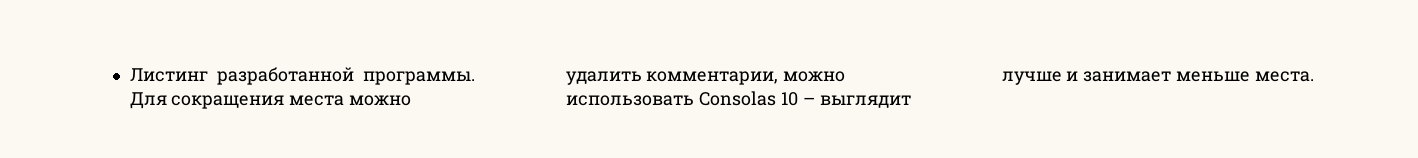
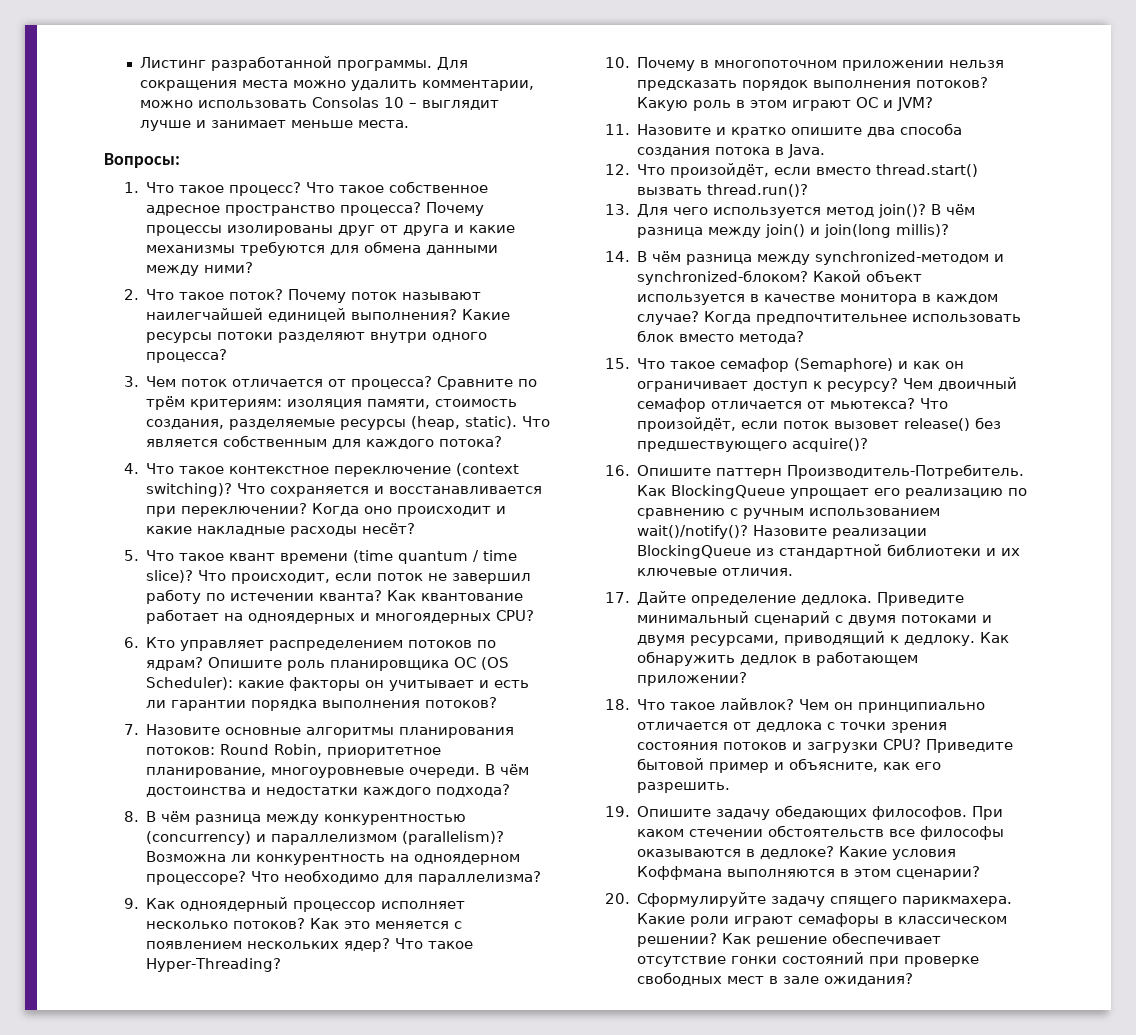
(1315, 76) none -> [104,153,180,168] [123,181,489,196] [146,202,485,216] [146,225,516,236] [146,241,499,256] [146,262,254,276] [123,289,482,303] [146,308,511,322] [146,332,488,343] [146,349,228,363] [123,376,538,390] [146,396,518,410] [146,416,551,430] [146,435,503,449] [123,463,520,477] [146,483,543,497] [146,503,507,517] [146,523,416,537] [123,550,518,564] [146,570,532,584] [146,589,524,604] [146,609,535,624] [123,637,497,651] [146,657,510,671] [146,677,530,691] [146,697,498,711] [123,724,515,738] [146,744,442,758] [146,764,530,778] [146,784,511,797] [123,811,467,825] [146,831,505,845] [146,851,521,865] [146,870,542,885] [123,897,466,912] [146,918,463,929] [146,938,474,952] [146,958,282,972] [604,57,1005,71] [637,77,989,91] [637,97,934,111] [604,123,963,138] [637,144,826,158] [604,163,979,178] [637,184,809,197] [604,204,976,218] [637,224,950,238] [604,251,1005,265] [637,270,923,285] [637,294,999,305] [637,311,1022,325] [637,330,805,344] [604,358,965,372] [637,377,1018,392] [637,398,949,412] [637,417,1002,432] [637,438,869,452] [604,464,1025,479] [637,485,1028,499] [637,508,941,519] [637,525,928,539] [637,544,1021,559] [637,568,794,576] [604,591,965,606] [637,611,993,626] [637,631,1010,646] [637,651,919,666] [637,672,748,686] [604,698,986,713] [637,722,948,733] [637,739,1014,753] [637,758,942,773] [637,782,731,793] [604,805,1004,820] [637,825,1005,840] [637,846,957,860] [637,866,981,880] [604,892,1013,907] [637,913,1008,927] [637,932,942,947] [637,952,980,967] [637,972,914,986] // Вопросы: // 1. Что такое процесс? Что такое собственное адресное пространство процесса? Почему процессы изолированы друг от друга и какие механизмы требуются для обмена данными между ними? // 2. Что такое поток? Почему поток называют наилегчайшей единицей выполнения? Какие ресурсы потоки разделяют внутри одного процесса? // 3. Чем поток отличается от процесса? Сравните по трём критериям: изоляция памяти, стоимость создания, разделяемые ресурсы (heap, static). Что является собственным для каждого потока? // 4. Что такое контекстное переключение (context switching)? Что сохраняется и восстанавливается при переключении? Когда оно происходит и какие накладные расходы несёт? // 5. Что такое квант времени (time quantum / time slice)? Что происходит, если поток не завершил работу по истечении кванта? Как квантование работает на одноядерных и многоядерных CPU? // 6. Кто управляет распределением потоков по ядрам? Опишите роль планировщика ОС (OS Scheduler): какие факторы он учитывает и есть ли гарантии порядка выполнения потоков? // 7. Назовите основные алгоритмы планирования потоков: Round Robin, приоритетное планирование, многоуровневые очереди. В чём достоинства и недостатки каждого подхода? // 8. В чём разница между конкурентностью (concurrency) и параллелизмом (parallelism)? Возможна ли конкурентность на одноядерном процессоре? Что необходимо для параллелизма? // 9. Как одноядерный процессор исполняет несколько потоков? Как это меняется с появлением нескольких ядер? Что такое Hyper-Threading? // 10. Почему в многопоточном приложении нельзя предсказать порядок выполнения потоков? Какую роль в этом играют ОС и JVM? // 11. Назовите и кратко опишите два способа создания потока в Java. // 12. Что произойдёт, если вместо thread.start() вызвать thread.run()? // 13. Для чего используется метод join()? В чём разница между join() и join(long millis)? // 14. В чём разница между synchronized-методом и synchronized-блоком? Какой объект используется в качестве монитора в каждом случае? Когда предпочтительнее использовать блок вместо метода? // 15. Что такое семафор (Semaphore) и как он ограничивает доступ к ресурсу? Чем двоичный семафор отличается от мьютекса? Что произойдёт, если поток вызовет release() без предшествующего acquire()? // 16. Опишите паттерн Производитель-Потребитель. Как BlockingQueue упрощает его реализацию по сравнению с ручным использованием wait()/notify()? Назовите реализации BlockingQueue из стандартной библиотеки и их ключевые отличия. // 17. Дайте определение дедлока. Приведите минимальный сценарий с двумя потоками и двумя ресурсами, приводящий к дедлоку. Как обнаружить дедлок в работающем приложении? // 18. Что такое лайвлок? Чем он принципиально отличается от дедлока с точки зрения состояния потоков и загрузки CPU? Приведите бытовой пример и объясните, как его разрешить. // 19. Опишите задачу обедающих философов. При каком стечении обстоятельств все философы оказываются в дедлоке? Какие условия Коффмана выполняются в этом сценарии? // 20. Сформулируйте задачу спящего парикмахера. Какие роли играют семафоры в классическом решении? Как решение обеспечивает отсутствие гонки состояний при проверке свободных мест в зале ожидания?

